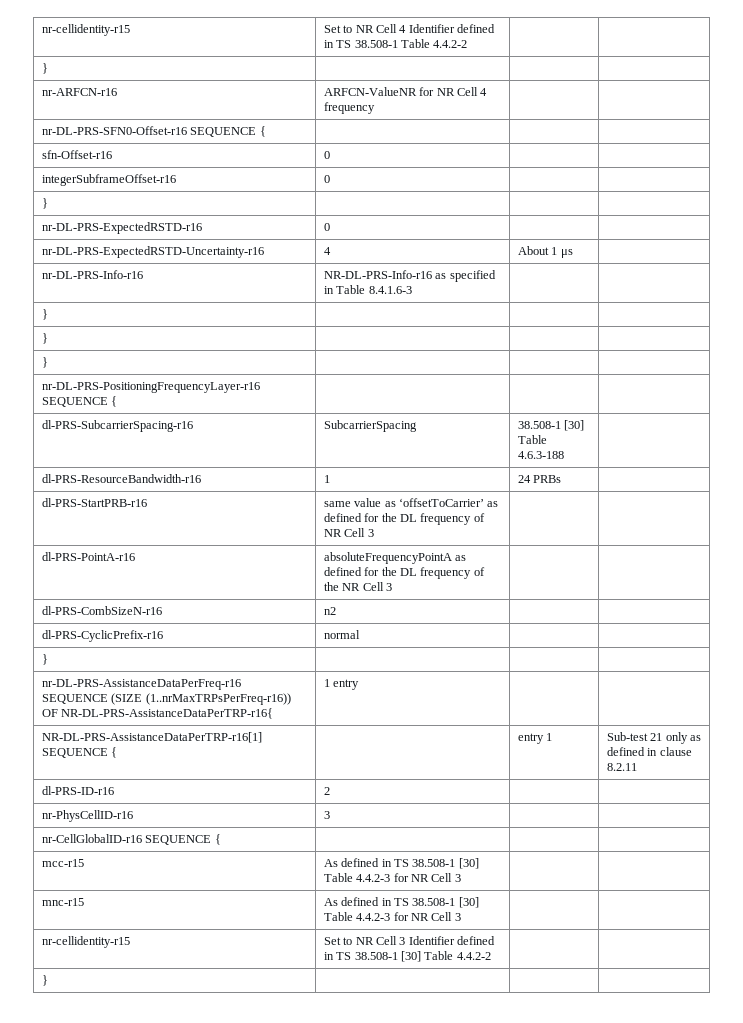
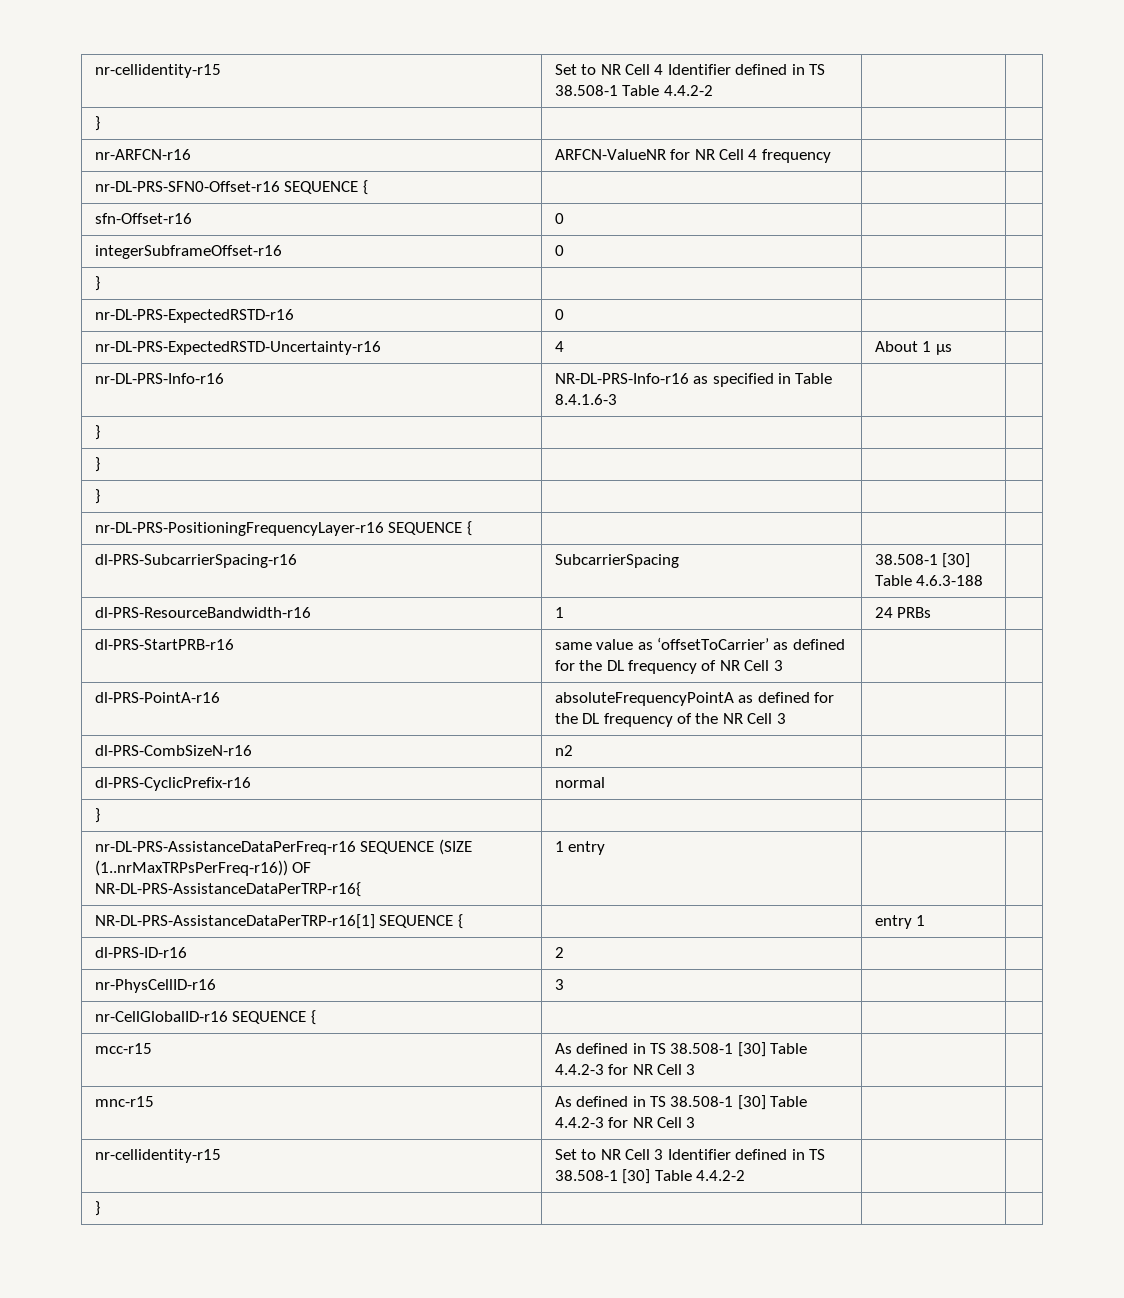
[606,732,702,744] [606,747,692,756] [606,763,637,771] Sub-test 21 only as defined in clause 8.2.11 -> (926, 920) none

